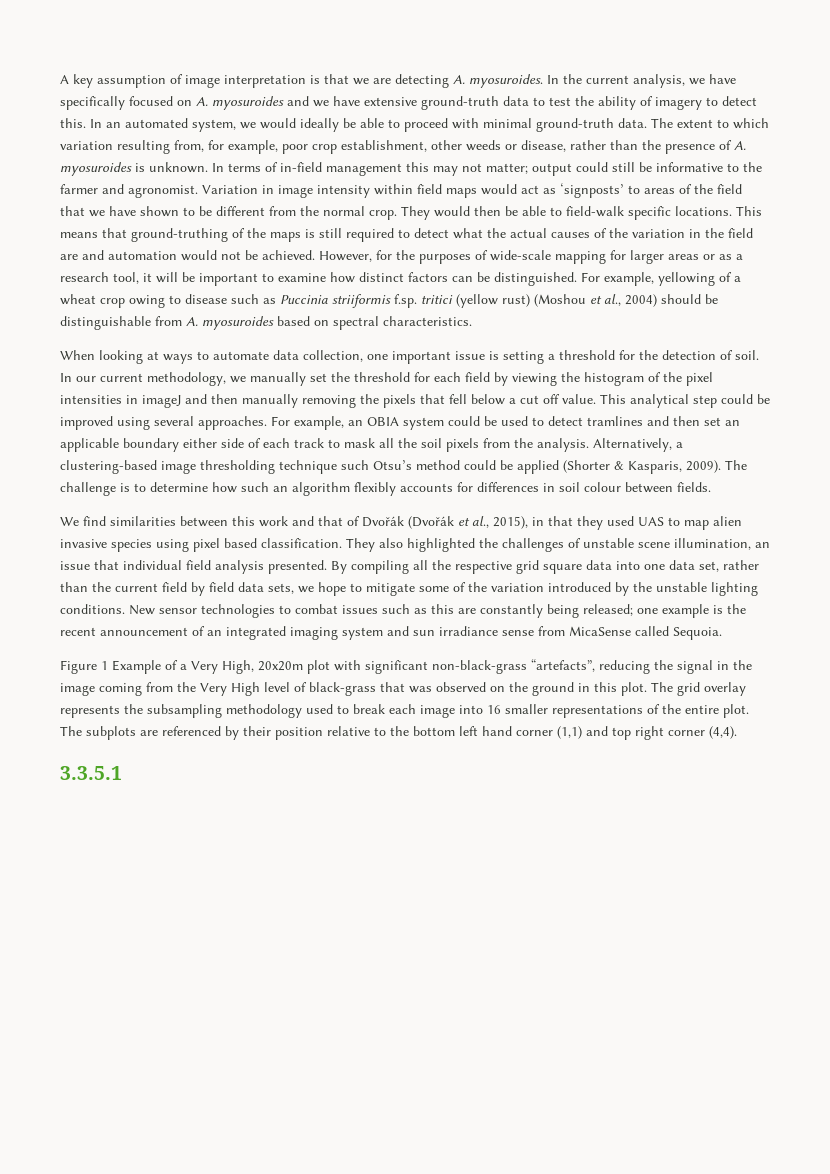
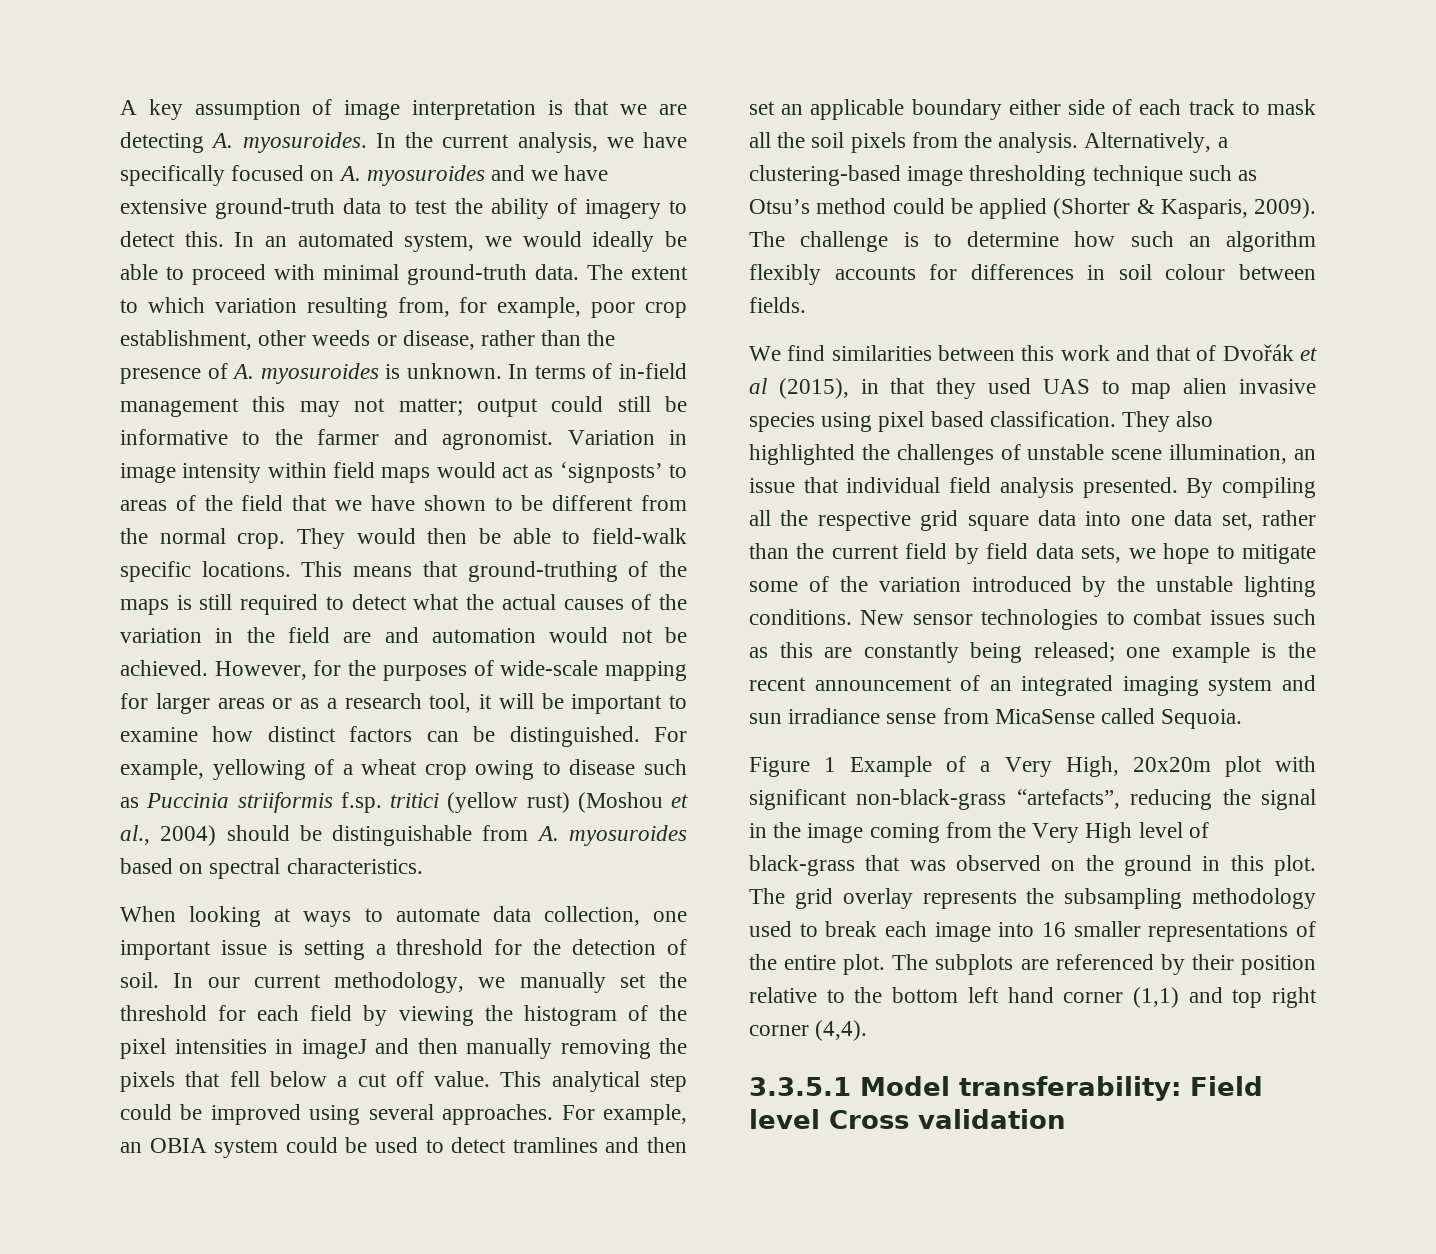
(369, 465) none -> [1238,170,1258,181] as
[408,516,528,529] (Dvořák et al., 2015), -> [1300,347,1317,361] [749,378,849,399] et al (2015),
(122, 773) none -> [860,1076,1263,1101] [749,1109,1066,1129] Model transferability: Field level Cross validation

